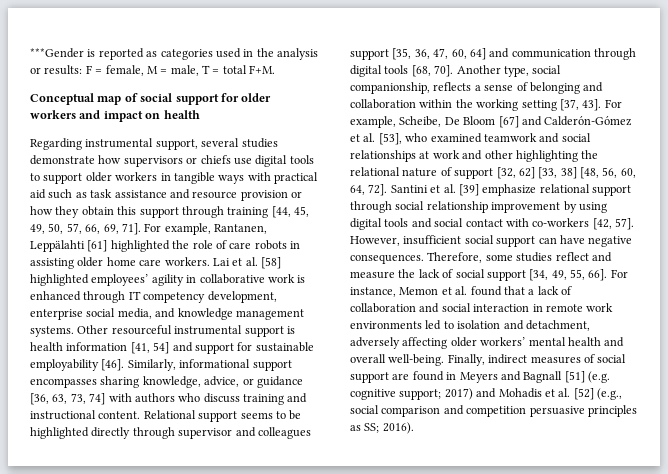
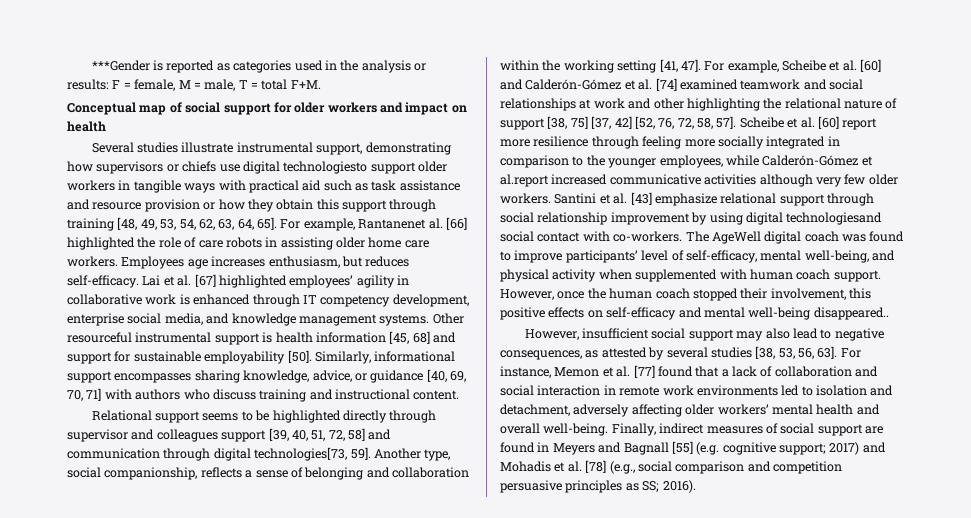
[30,138,278,150] [30,155,95,165] Regarding instrumental support, several studies demonstrate -> [91,142,451,155] Several studies illustrate instrumental support, demonstrating
[289,155,314,164] [30,173,40,181] tools to -> [283,161,368,174] technologiesto
[271,206,309,218] [30,223,267,235] [30,240,108,252] [44, 45, 49, 50, 57, 66, 69, 71]. For example, Rantanen, Leppälahti [61] -> [117,217,467,231] [48, 49, 53, 54, 62, 63, 64, 65]. For example, Rantanenet al. [66]
(210, 261) none -> [121,256,410,269] [67,275,139,288] Employees age increases enthusiasm, but reduces self-efficacy.
[261,257,281,269] [58] -> [194,274,216,287] [67]
[130,342,170,354] [41, 54] -> [389,331,430,344] [45, 68]
[101,359,125,371] [46]. -> [287,350,312,363] [50].
[30,393,106,405] [36, 63, 73, 74] -> [426,369,466,382] [67,388,102,401] [40, 69, 70, 71]
(141, 415) none -> (460, 395) //
[392,48,486,60] [35, 36, 47, 60, 64] -> [268,428,365,441] [39, 40, 51, 72, 58]
[384,65,454,77] tools [68, 70]. -> [254,447,371,461] technologies[73, 59].
[559,99,622,111] [350,116,519,128] [37, 43]. For example, Scheibe, De Bloom [67] -> [659,59,882,73] [41, 47]. For example, Scheibe et al. [60]
[378,133,428,145] [53], who -> [655,78,677,91] [74]
[496,167,636,179] [350,184,388,196] [32, 62] [33, 38] [48, 56, 60, 64, 72]. -> [547,116,878,130] [500,136,840,149] [500,155,873,168] [500,174,898,187] [500,193,551,204] [38, 75] [37, 42] [52, 76, 72, 58, 57]. Scheibe et al. [60] report more resilience through feeling more socially integrated in comparison to the younger employees, while Calderón-Gómez et al.report increased communicative activities although very few older workers.
[458,184,479,196] [39] -> [630,192,652,205] [43]
[384,218,432,228] tools and -> [786,212,883,225] technologiesand
[532,218,634,230] [350,235,633,247] [350,252,612,264] [350,269,608,281] co-workers [42, 57]. However, insufficient social support can have negative consequences. Therefore, some studies reflect and measure the lack of social support [34, 49, 55, 66]. -> [613,231,905,244] [500,250,895,263] [500,269,881,282] [500,288,871,301] [500,307,889,320] [524,328,884,341] [500,346,838,360] co-workers. The AgeWell digital coach was found to improve participants’ level of self-efficacy, mental well-being, and physical activity when supplemented with human coach support. However, once the human coach stopped their involvement, this positive effects on self-efficacy and mental well-being disappeared.. // However, insufficient social support may also lead to negative consequences, as attested by several studies [38, 53, 56, 63].
(468, 290) none -> [633,365,655,378] [77]
[564,371,585,383] [51] -> [671,441,693,454] [55]
[573,388,594,400] [52] -> [585,460,607,473] [78]

